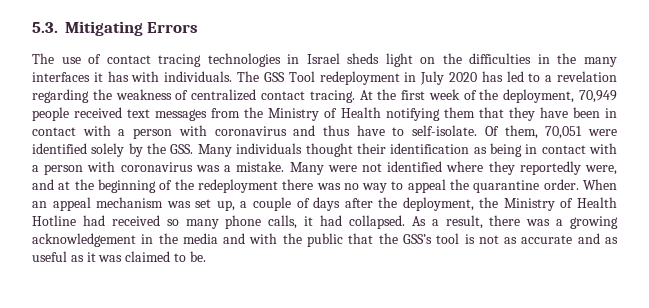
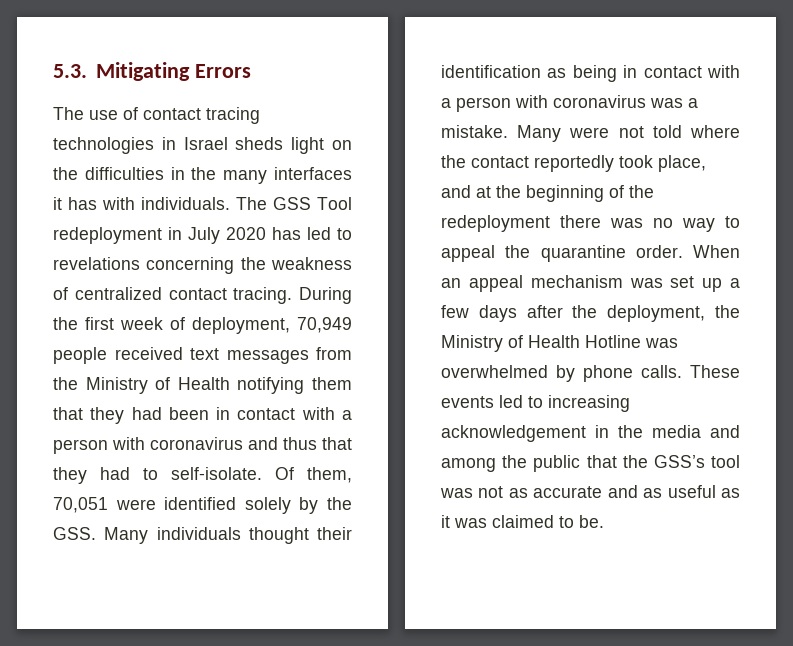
[545,71,617,82] [32,89,89,103] a revelation regarding -> [53,257,235,274] revelations concerning
[359,90,373,100] At -> [299,287,352,304] During
[479,89,499,100] the -> (185, 323) none
[539,107,568,118] have -> [131,407,162,420] had
[356,125,385,136] have -> [322,437,352,450] [53,467,130,484] that they had
[387,161,617,175] identified where they reportedly were, -> [652,125,740,138] [441,155,706,172] told where the contact reportedly took place,
[216,197,310,211] up, a couple of -> [702,278,740,292] [441,305,469,318] up a few
[82,215,618,229] had received so many phone calls, it had collapsed. As a result, there was a growing -> [645,338,678,348] [441,365,740,382] [441,395,630,412] was overwhelmed by phone calls. These events led to increasing
[249,233,278,244] with -> [441,458,496,472] among
[464,234,475,244] is -> [440,488,473,498] was

